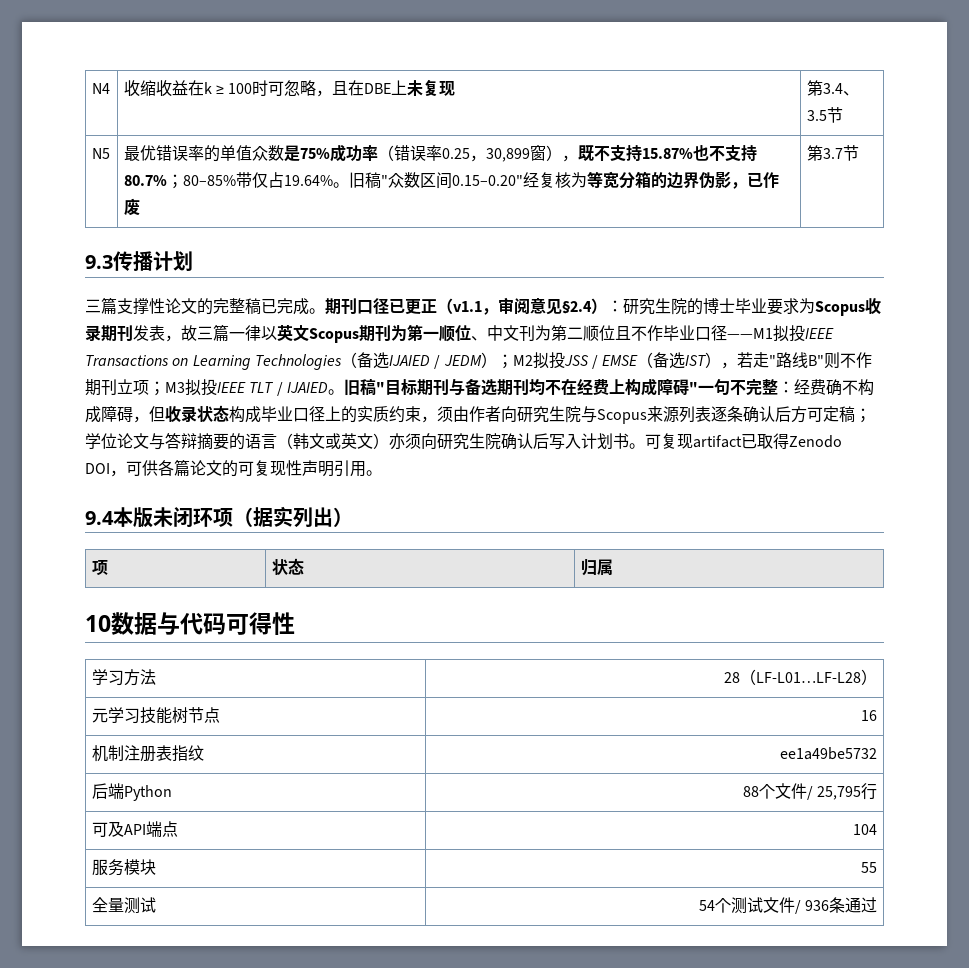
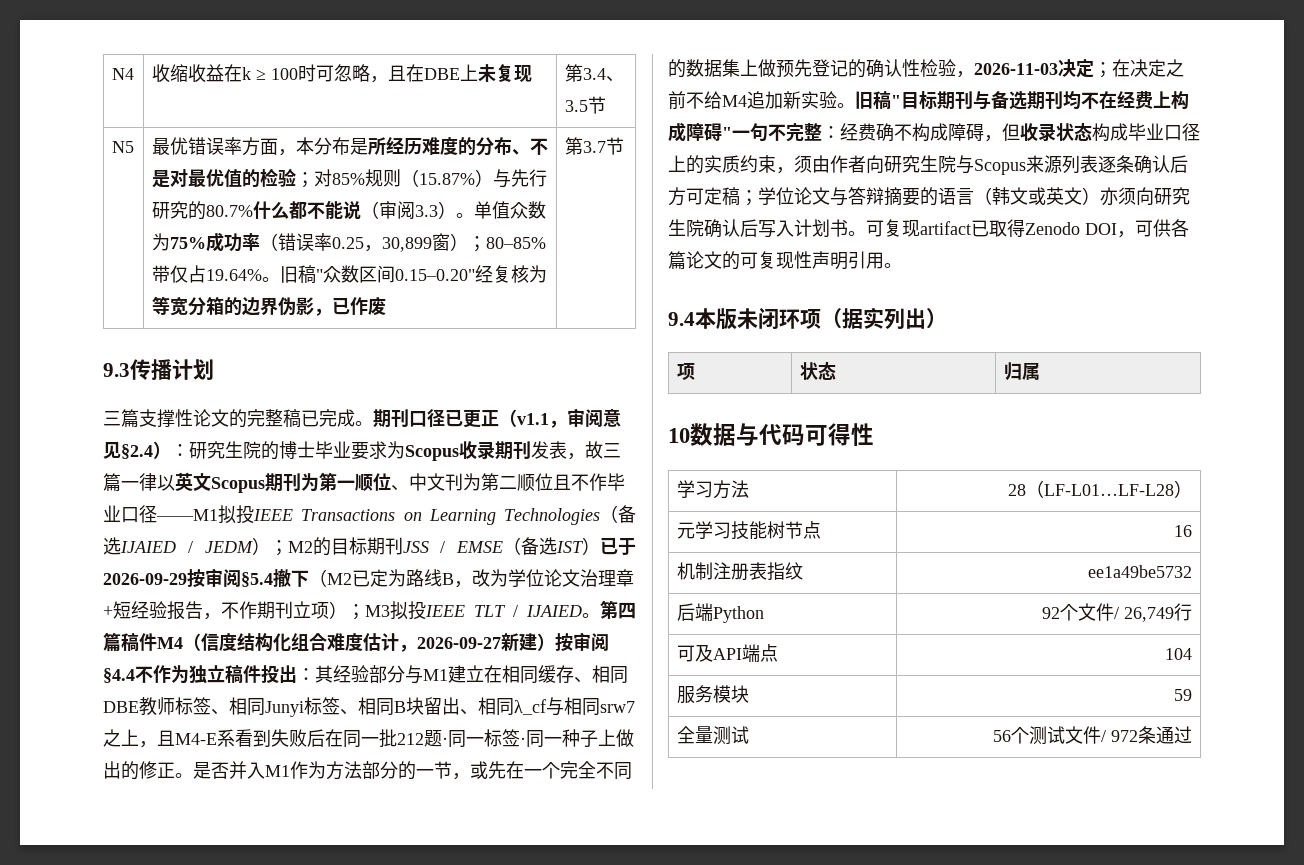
[203,145,220,162] 的 -> [241,137,548,156] [151,168,547,188] [151,201,474,220] 方面，本分布是所经历难度的分布、不是对最优值的检验；对85%规则（15.87%）与先行研究的80.7%什么都不能说（审阅3.3）。
[283,145,300,162] 是 -> [151,233,170,251] 为
[561,144,757,162] [123,175,167,186] ，既不支持15.87%也不支持80.7% -> (468, 242) none
[532,352,565,369] 拟投 -> [312,537,403,556] 的目标期刊
[721,352,841,369] ，若走"路线B"则 -> [600,538,636,555] [103,568,634,588] [103,601,221,620] 已于2026-09-29按审阅§5.4撤下（M2已定为路线B，改为学位论文治理章+短经验报告，
(149, 387) none -> [329,601,347,619] ）
(344, 392) none -> [600,600,636,619] [103,632,609,652] [103,665,628,684] [103,697,635,717] [103,729,634,748] [103,761,632,780] [668,59,1184,78] [668,91,855,109] 第四篇稿件M4（信度结构化组合难度估计，2026-09-27新建）按审阅§4.4不作为独立稿件投出：其经验部分与M1建立在相同缓存、相同DBE教师标签、相同Junyi标签、相同B块留出、相同λ_cf与相同srw7之上，且M4-E系看到失败后在同一批212题·同一标签·同一种子上做出的修正。是否并入M1作为方法部分的一节，或先在一个完全不同的数据集上做预先登记的确认性检验，2026-11-03决定；在决定之前不给M4追加新实验。
[742,786,759,797] 88 -> [1042,607,1061,619] 92
[817,786,862,800] 25,795 -> [1124,607,1175,622] 26,749
[861,862,878,873] 55 -> [1174,689,1193,701] 59
[698,900,715,911] 54 -> [993,730,1012,742] 56
[805,900,830,911] 936 -> [1111,730,1139,742] 972

